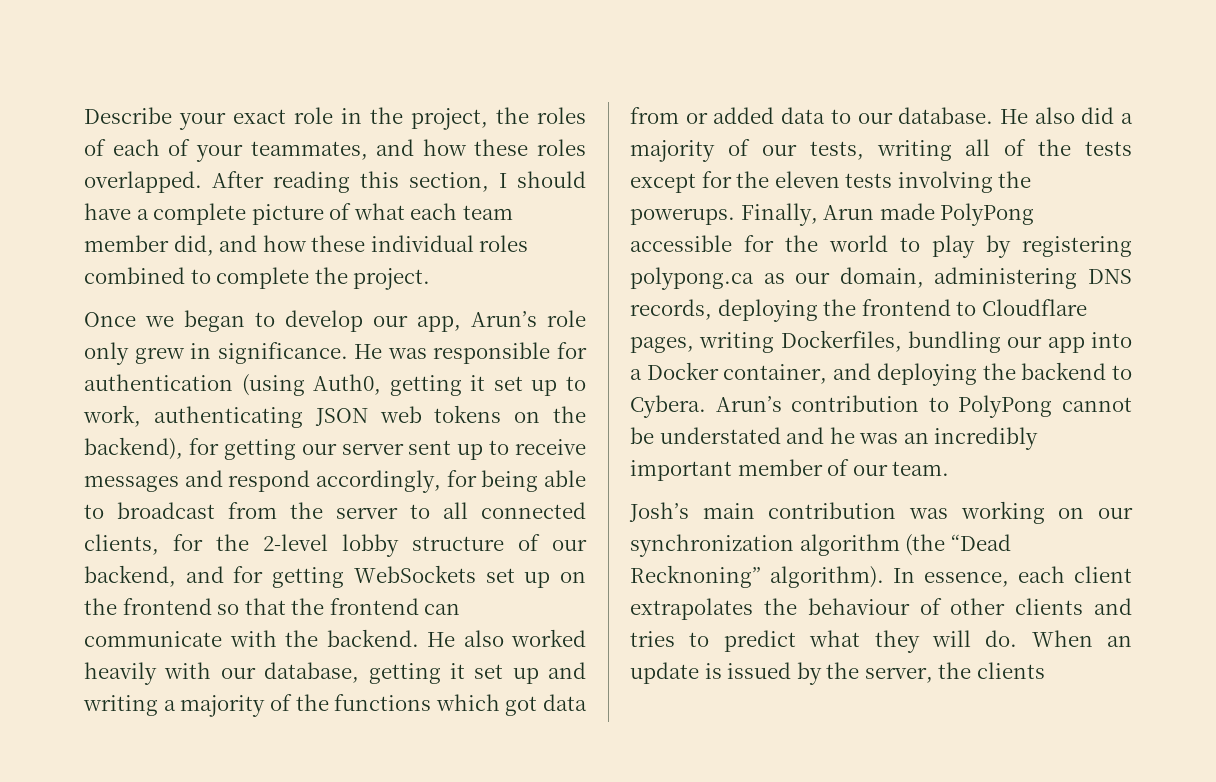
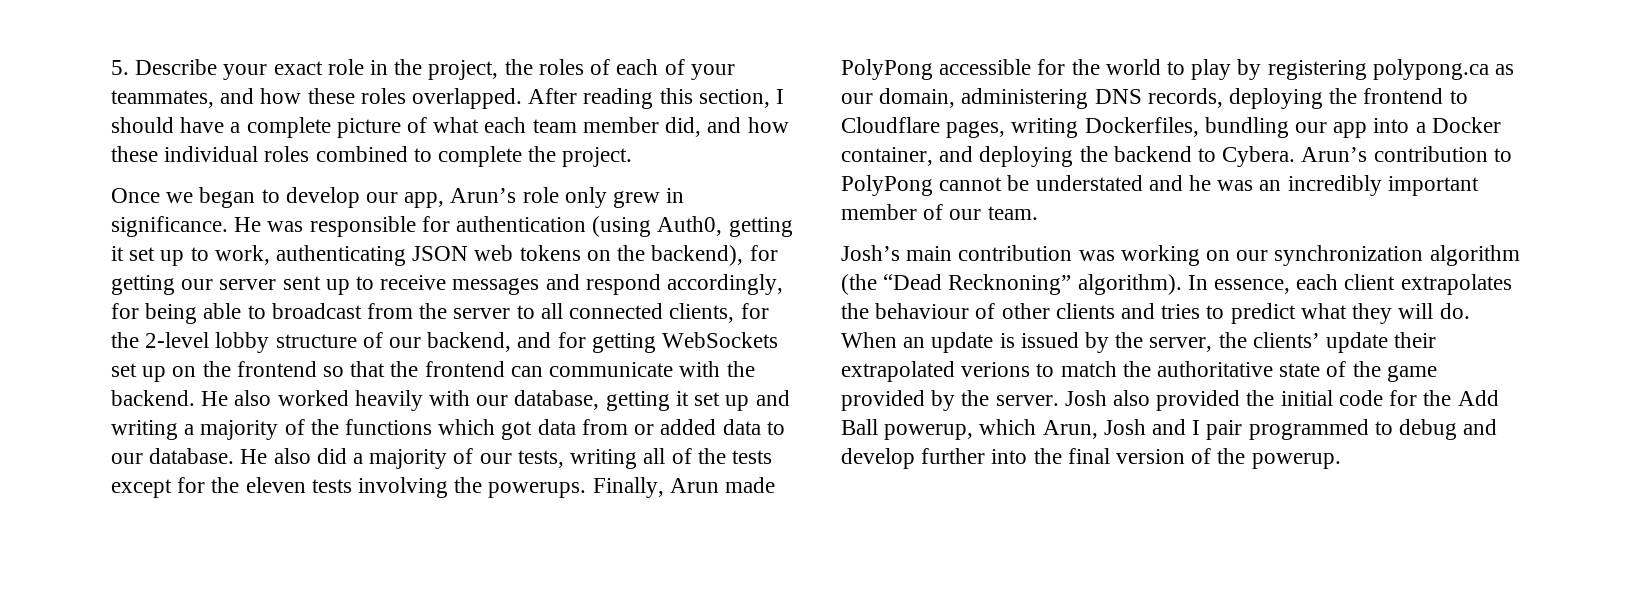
(84, 115) none -> [111,60,129,75] 5.
[976,662,1045,679] clients -> [1252,332,1437,353] [841,361,1437,382] [841,390,1499,411] [841,419,1498,440] [841,448,1341,469] clients’ update their extrapolated verions to match the authoritative state of the game provided by the server. Josh also provided the initial code for the Add Ball powerup, which Arun, Josh and I pair programmed to debug and develop further into the final version of the powerup.

